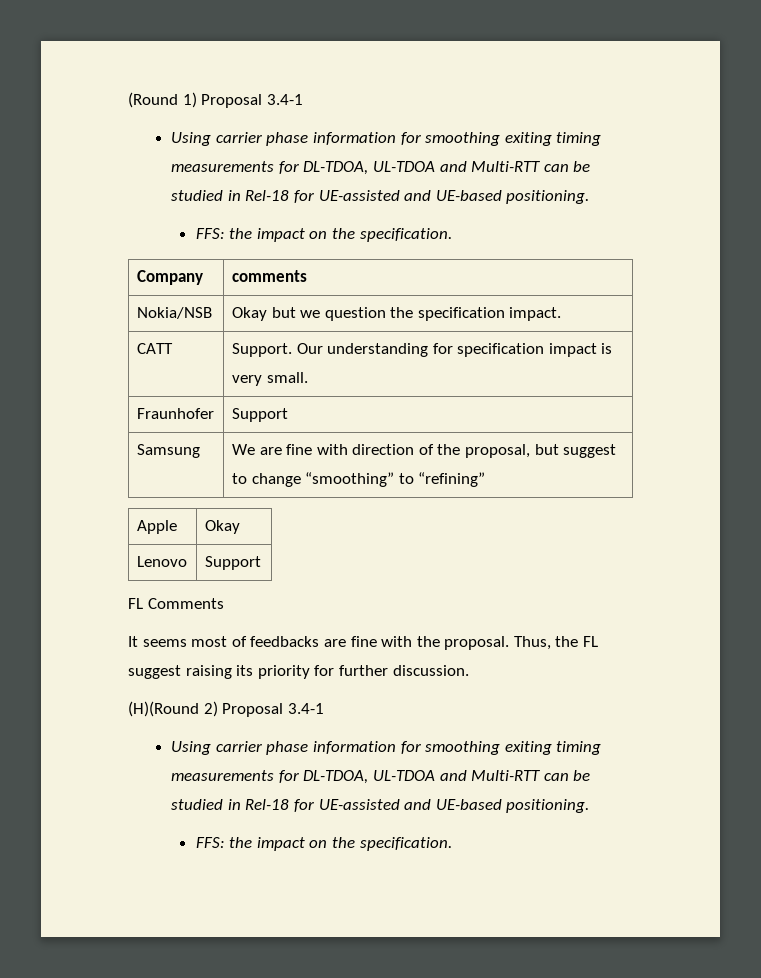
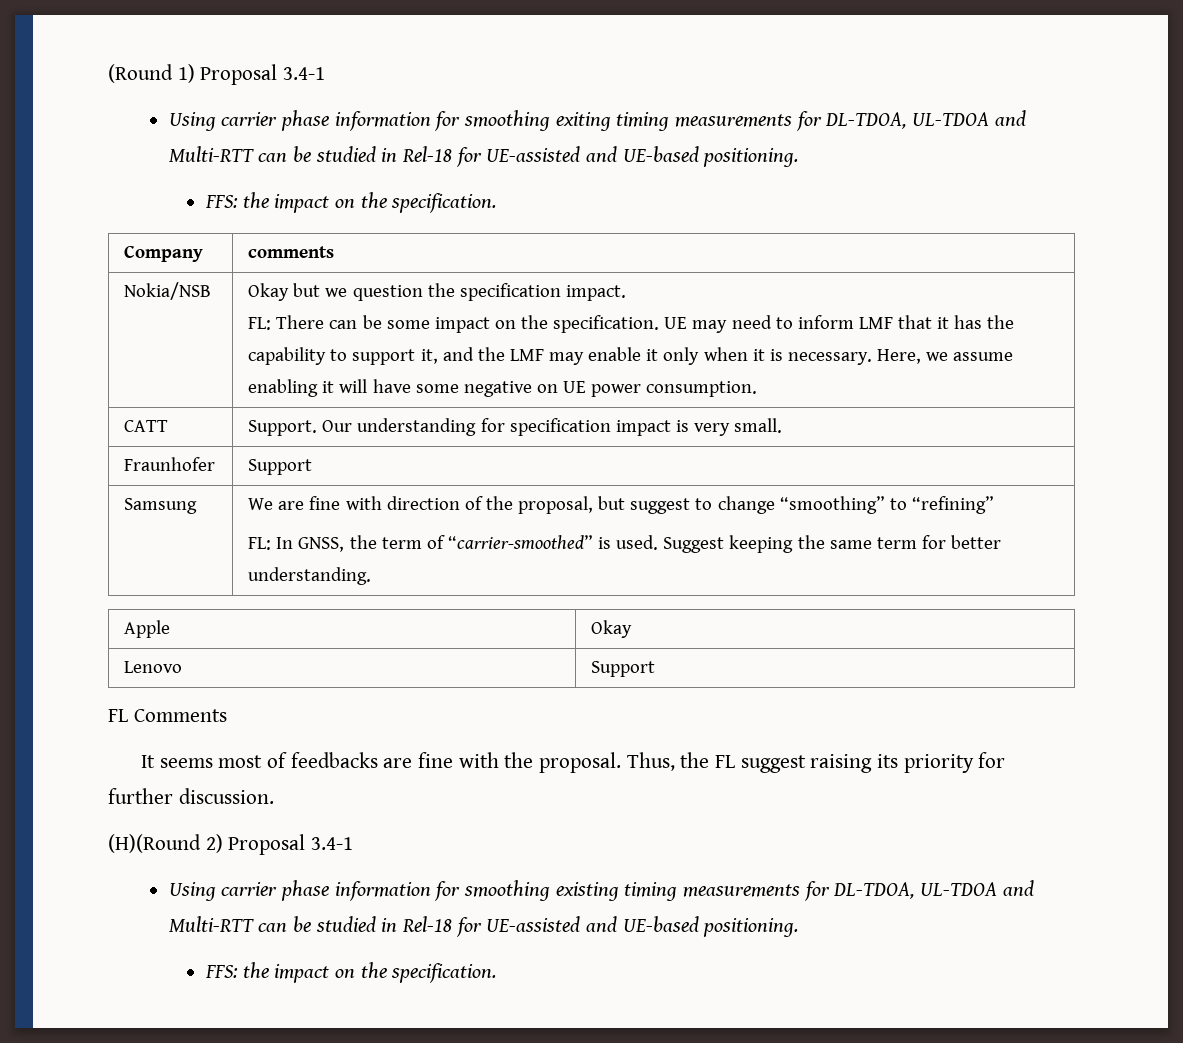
(562, 314) none -> [248,315,1015,333] [248,347,1014,365] [248,379,758,397] // FL: There can be some impact on the specification. UE may need to inform LMF that it has the capability to support it, and the LMF may enable it only when it is necessary. Here, we assume enabling it will have some negative on UE power consumption.
(486, 479) none -> [248,535,1002,553] [248,567,372,585] // FL: In GNSS, the term of “carrier-smoothed” is used. Suggest keeping the same term for better understanding.
[504,741,552,755] exiting -> [555,882,619,901] existing

